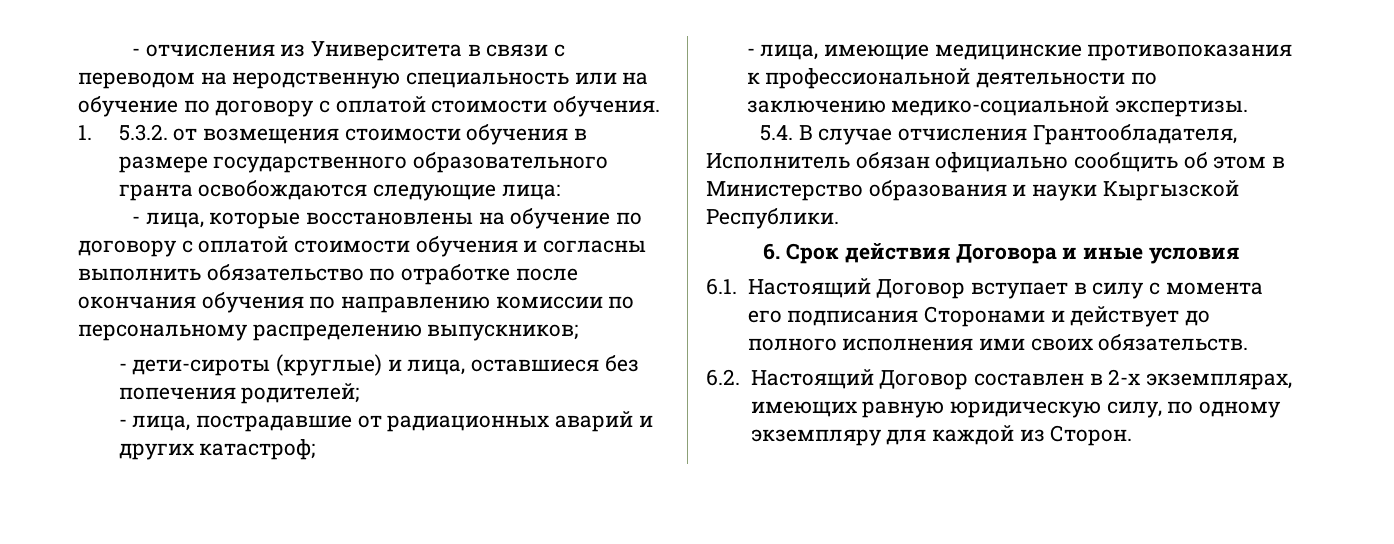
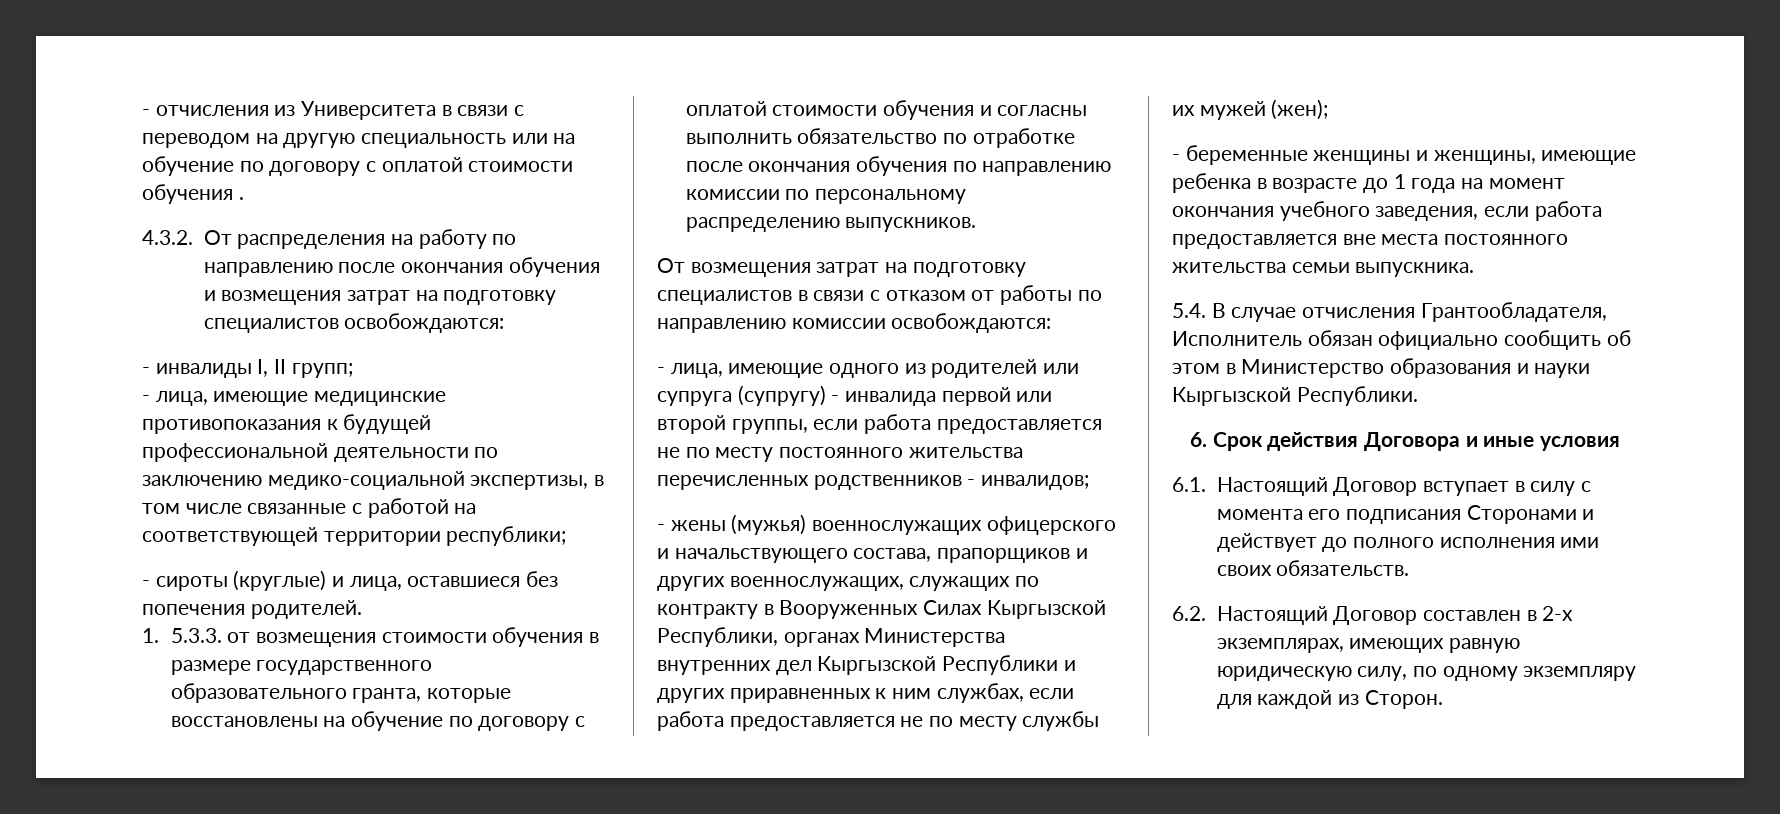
[232,72,401,89] неродственную -> [283,133,356,148] другую
[553,96,661,117] [78,124,168,141] обучения. // 1. 5.3.2. -> [142,184,244,204] [142,229,517,249] [203,257,600,277] [203,290,557,305] [203,313,505,333] [142,359,353,378] [142,391,447,406] [142,414,432,434] [142,443,499,462] [142,471,605,490] [142,498,477,518] [142,526,567,546] [142,570,559,591] [142,600,362,619] [142,628,222,643] обучения . // 4.3.2. От распределения на работу по направлению после окончания обучения и возмещения затрат на подготовку специалистов освобождаются: // - инвалиды I, II групп; // - лица, имеющие медицинские противопоказания к будущей профессиональной деятельности по заключению медико-социальной экспертизы, в том числе связанные с работой на соответствующей территории республики; // - сироты (круглые) и лица, оставшиеся без попечения родителей. // 1. 5.3.3.
[118,180,560,201] [132,212,204,228] гранта освобождаются следующие лица: // - лица, -> [352,688,422,703] гранта,
[427,324,579,341] [118,354,639,376] [118,383,360,404] [118,411,653,432] [118,439,316,460] [746,44,1293,61] [746,68,1157,89] [746,96,1248,117] выпускников; // - дети-сироты (круглые) и лица, оставшиеся без попечения родителей; // - лица, пострадавшие от радиационных аварий и других катастроф; // - лица, имеющие медицинские противопоказания к профессиональной деятельности по заключению медико-социальной экспертизы. -> [845,217,977,232] [657,258,1026,277] [657,285,1102,305] [657,313,1052,333] [657,359,1080,378] [657,385,1053,406] [657,414,1102,434] [657,447,1023,462] [657,475,1090,490] [657,514,1116,535] [657,548,1088,563] [657,576,1040,591] [657,600,1106,619] [657,627,1006,647] [657,655,1076,675] [657,683,1075,703] [657,711,1100,731] [1172,99,1329,120] [1172,145,1637,165] [1172,173,1565,193] [1172,201,1602,221] [1172,234,1569,249] [1172,262,1475,277] выпускников. // От возмещения затрат на подготовку специалистов в связи с отказом от работы по направлению комиссии освобождаются: // - лица, имеющие одного из родителей или супруга (супругу) - инвалида первой или второй группы, если работа предоставляется не по месту постоянного жительства перечисленных родственников - инвалидов; // - жены (мужья) военнослужащих офицерского и начальствующего состава, прапорщиков и других военнослужащих, служащих по контракту в Вооруженных Силах Кыргызской Республики, органах Министерства внутренних дел Кыргызской Республики и других приравненных к ним службах, если работа предоставляется не по месту службы их мужей (жен); // - беременные женщины и женщины, имеющие ребенка в возрасте до 1 года на момент окончания учебного заведения, если работа предоставляется вне места постоянного жительства семьи выпускника.

